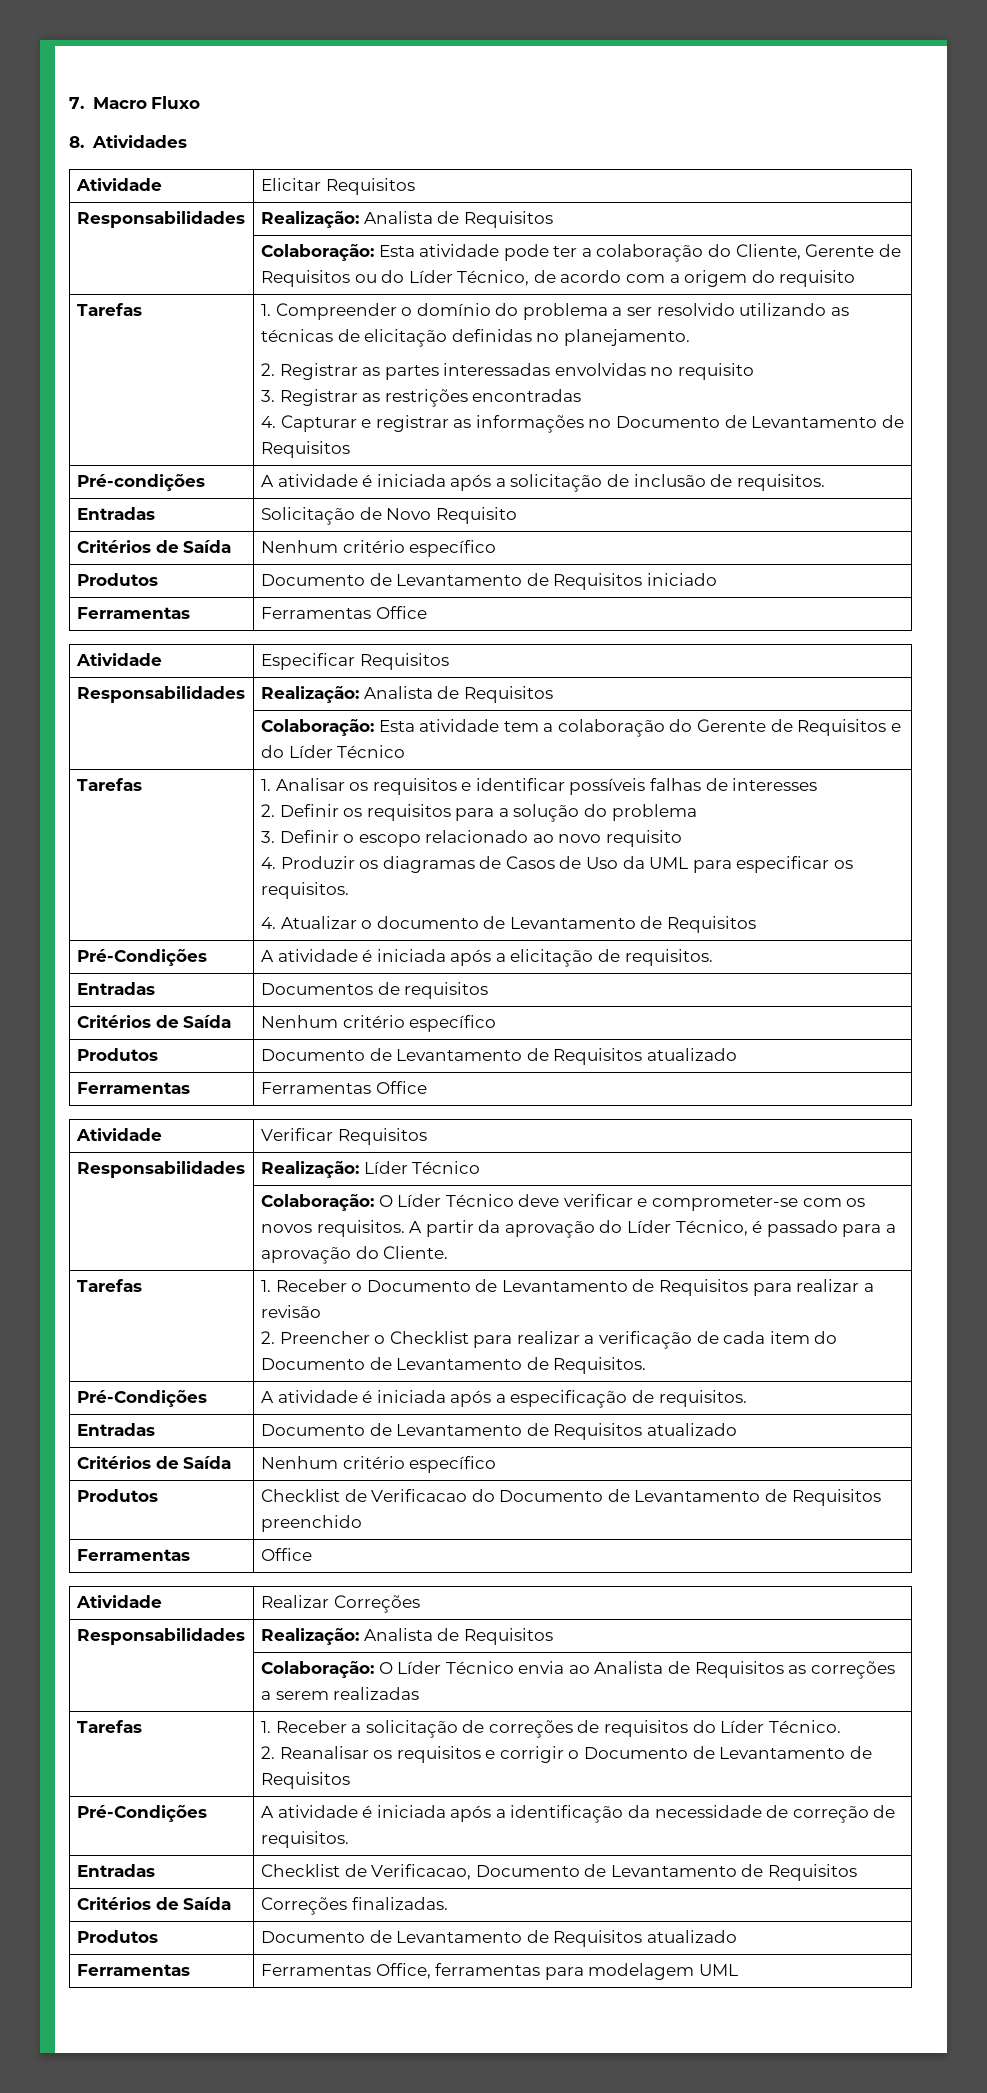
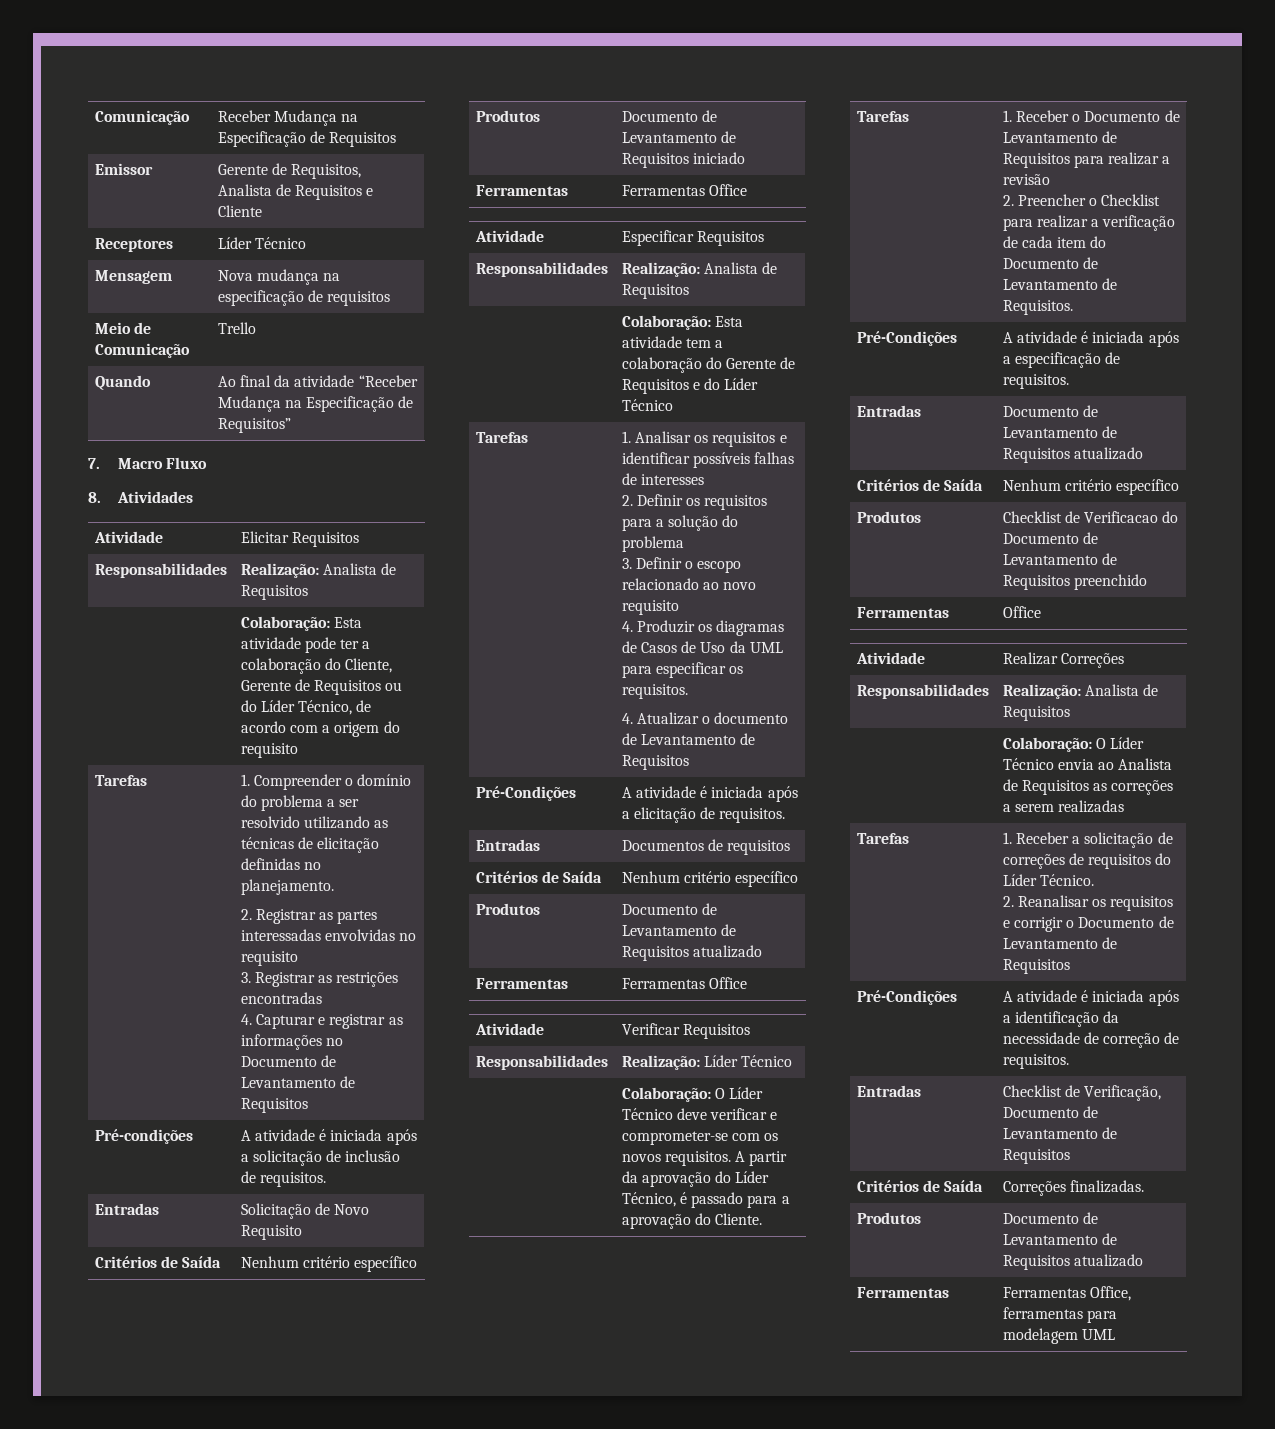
(69, 103) none -> [94,110,190,125] [217,110,359,126] [217,131,397,147] [94,163,153,175] [217,163,362,179] [217,184,374,200] [217,205,262,217] [94,238,173,252] [217,237,307,249] [94,270,172,284] [217,269,341,285] [217,290,391,306] [94,322,152,334] [94,343,190,358] [217,322,256,334] [94,375,151,390] [217,375,418,387] [217,396,414,412] [217,418,291,433] Comunicação | Receber Mudança na Especificação de Requisitos // Emissor | Gerente de Requisitos, Analista de Requisitos e Cliente // Receptores | Líder Técnico // Mensagem | Nova mudança na especificação de requisitos // Meio de Comunicação | Trello // Quando | Ao final da atividade “Receber Mudança na Especificação de Requisitos” //
[371,1864,472,1880] Verificacao, -> [1084,1085,1162,1101] Verificação,

